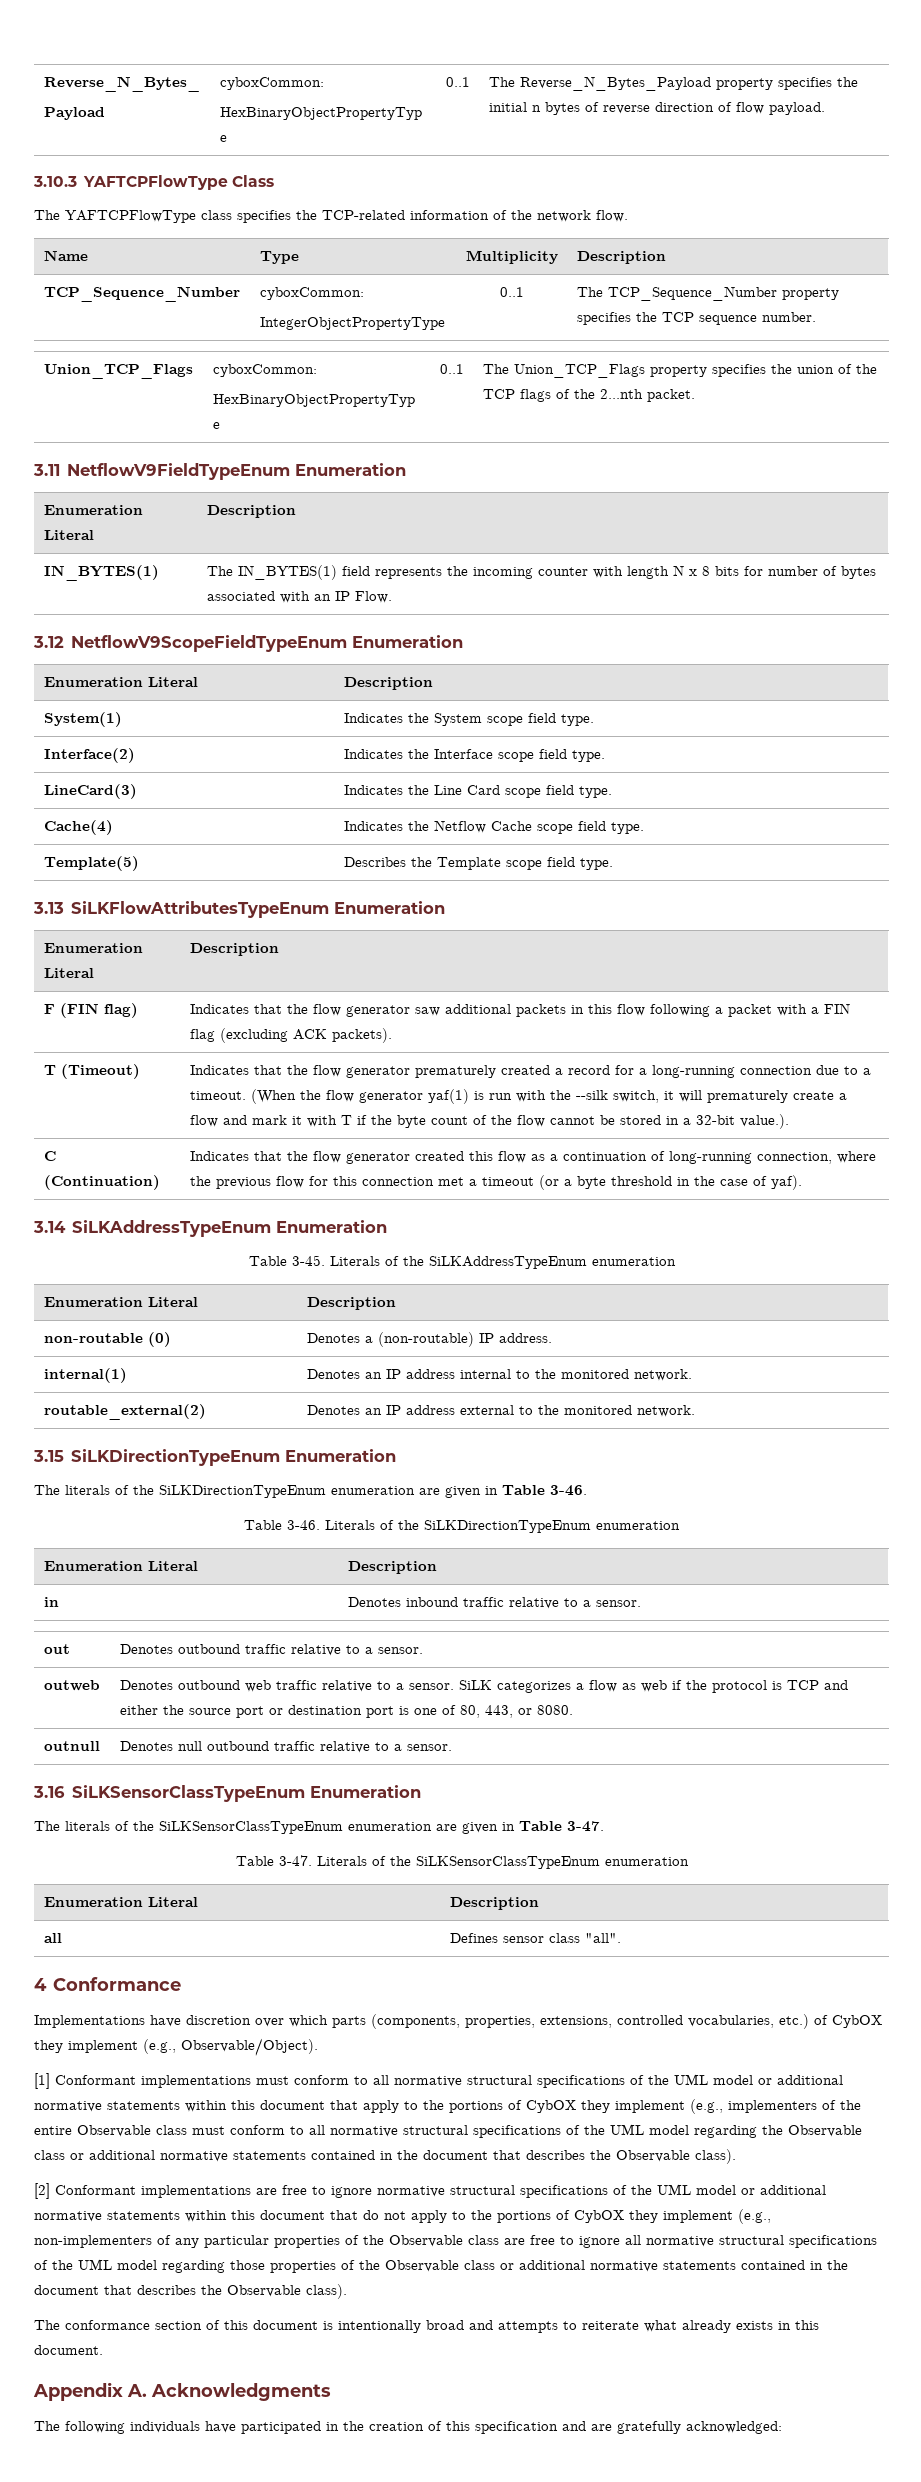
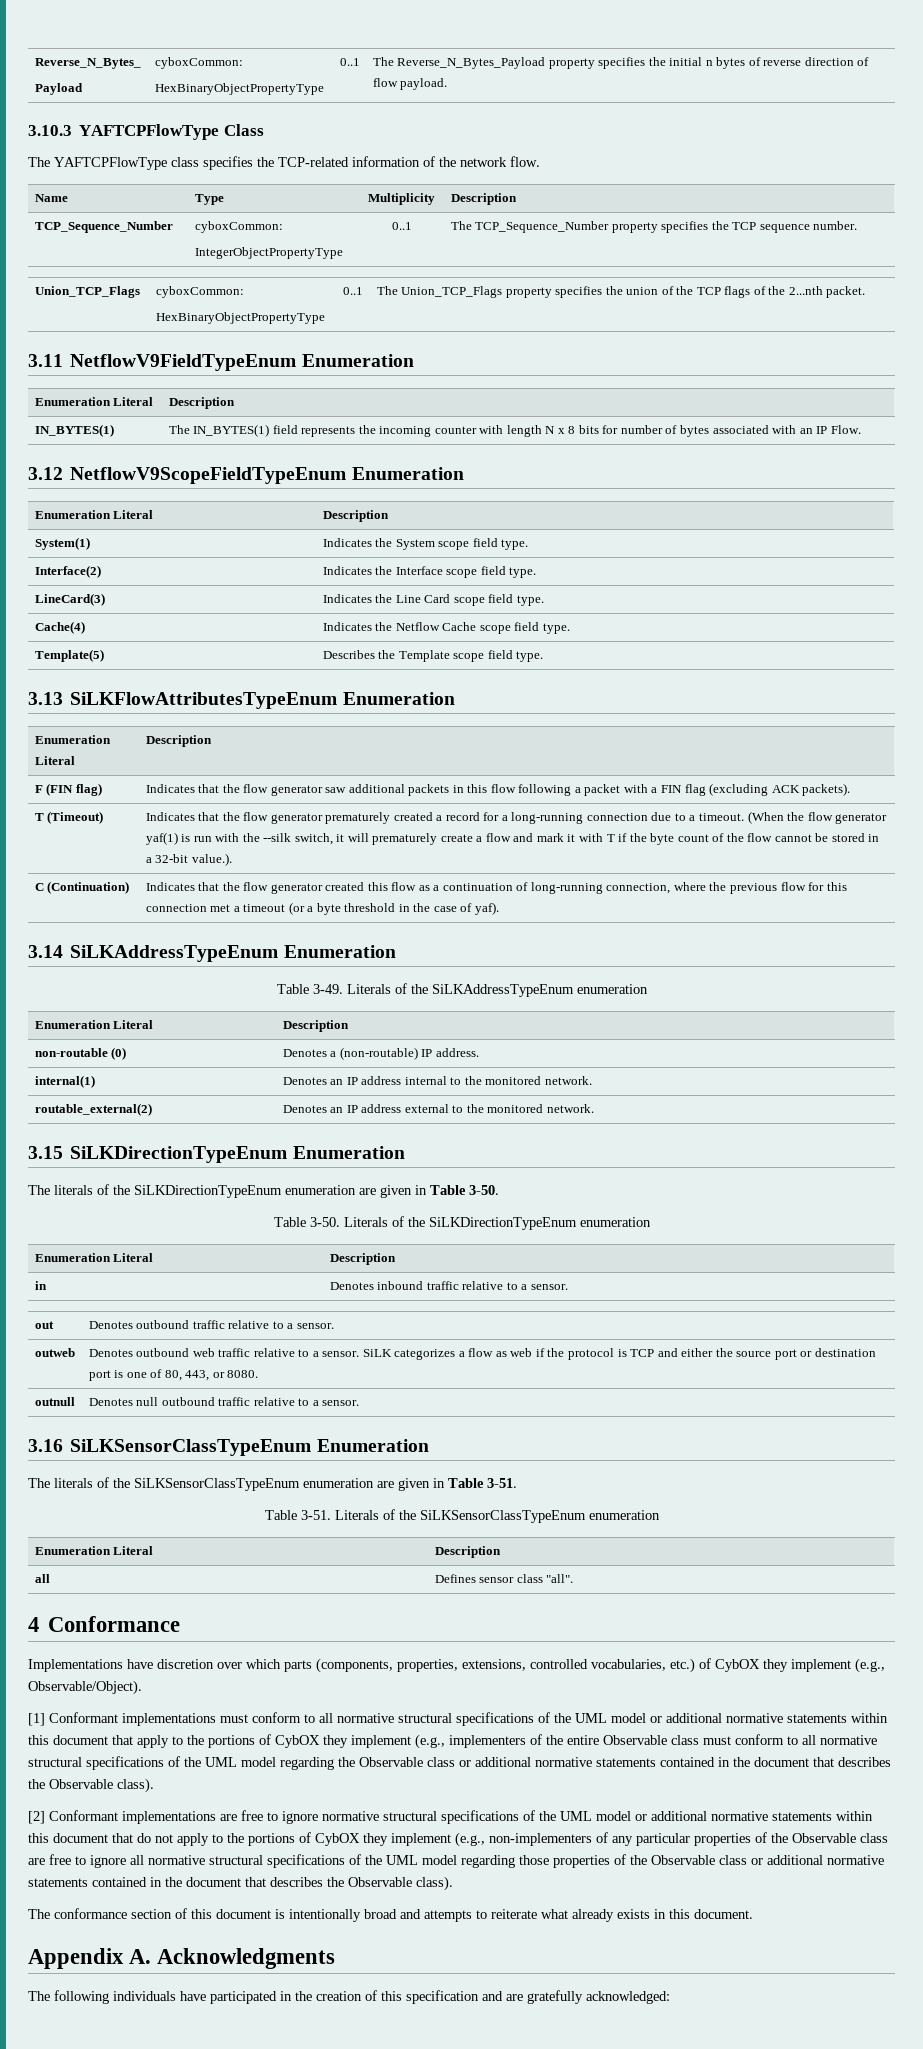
[291,1255,325,1266] 3-45. -> [312,984,343,994] 3-49.
[550,1485,587,1496] [244,1520,320,1530] 3-46. // Table 3-46. -> [469,1185,499,1195] [273,1217,340,1227] 3-50. // Table 3-50.
[567,1821,604,1832] [235,1855,312,1866] 3-47. // Table 3-47. -> [487,1478,517,1488] [264,1510,331,1520] 3-51. // Table 3-51.

